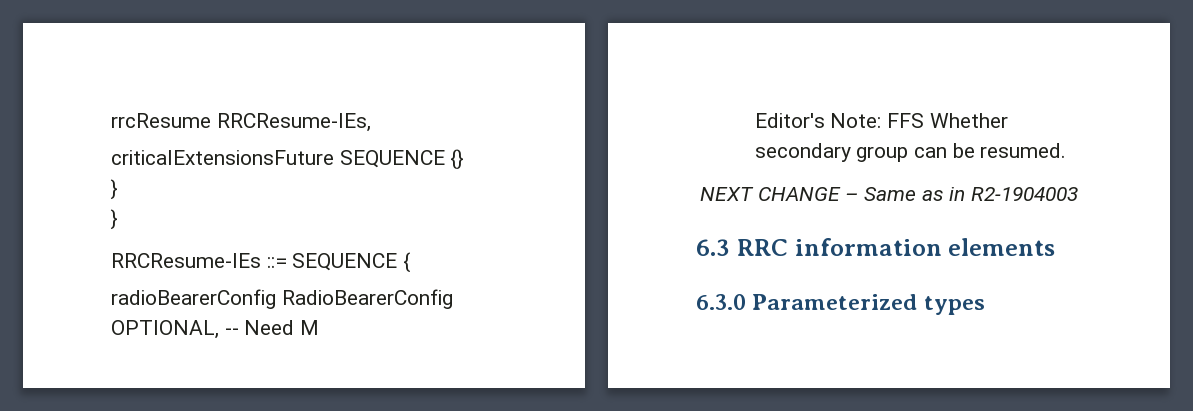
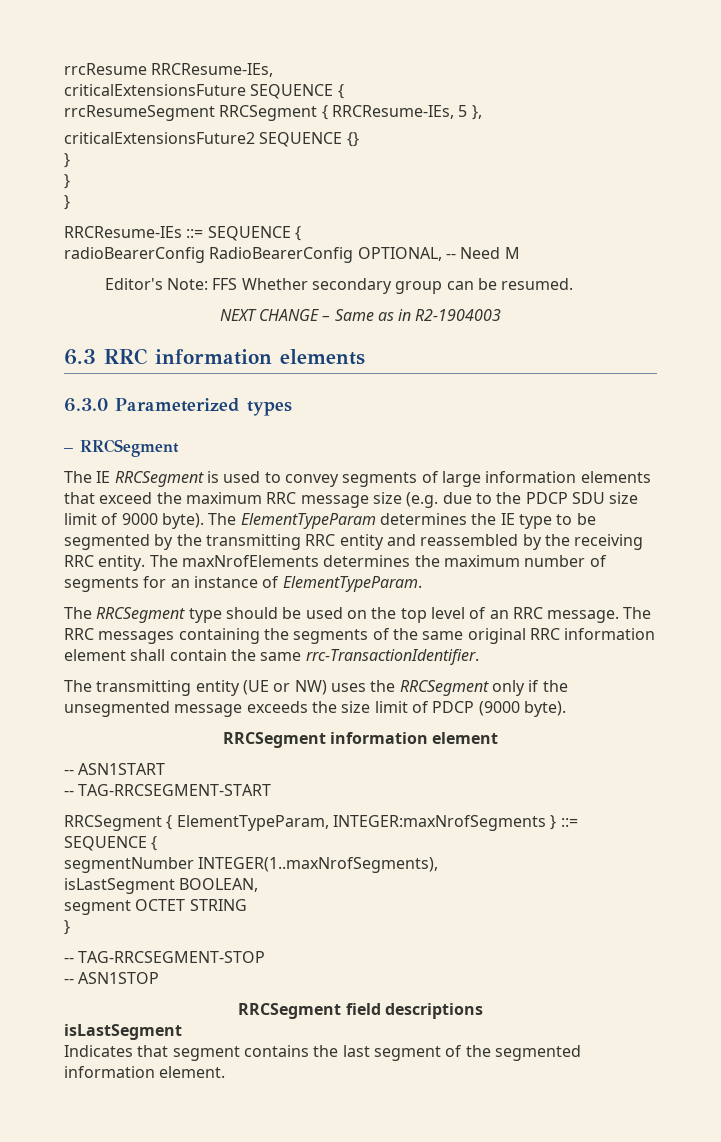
(445, 159) none -> [337,84,344,99] [64,105,482,121] [64,132,343,147] { // rrcResumeSegment RRCSegment { RRCResume-IEs, 5 }, // criticalExtensionsFuture2 SEQUENCE
(118, 219) none -> [64,195,70,210] // }
(985, 305) none -> [64,439,179,457] [64,471,651,487] [64,492,639,508] [64,513,596,529] [64,534,644,550] [64,555,607,571] [64,576,422,592] [64,607,652,623] [64,628,656,644] [64,649,479,665] [64,680,568,696] [64,701,566,717] [222,732,499,748] [64,763,166,775] [64,784,272,796] [64,815,578,831] [64,836,158,851] [64,857,439,873] [64,878,259,894] [64,899,247,915] [64,920,70,935] [64,951,266,963] [64,972,160,984] [238,1003,483,1019] [64,1024,182,1040] [64,1045,581,1061] [64,1066,226,1078] // – RRCSegment // The IE RRCSegment is used to convey segments of large information elements that exceed the maximum RRC message size (e.g. due to the PDCP SDU size limit of 9000 byte). The ElementTypeParam determines the IE type to be segmented by the transmitting RRC entity and reassembled by the receiving RRC entity. The maxNrofElements determines the maximum number of segments for an instance of ElementTypeParam. // The RRCSegment type should be used on the top level of an RRC message. The RRC messages containing the segments of the same original RRC information element shall contain the same rrc-TransactionIdentifier. // The transmitting entity (UE or NW) uses the RRCSegment only if the unsegmented message exceeds the size limit of PDCP (9000 byte). // RRCSegment information element // -- ASN1START // -- TAG-RRCSEGMENT-START // RRCSegment { ElementTypeParam, INTEGER:maxNrofSegments } ::= SEQUENCE { // segmentNumber INTEGER(1..maxNrofSegments), // isLastSegment BOOLEAN, // segment OCTET STRING // } // -- TAG-RRCSEGMENT-STOP // -- ASN1STOP // RRCSegment field descriptions // isLastSegment // Indicates that segment contains the last segment of the segmented information element.

